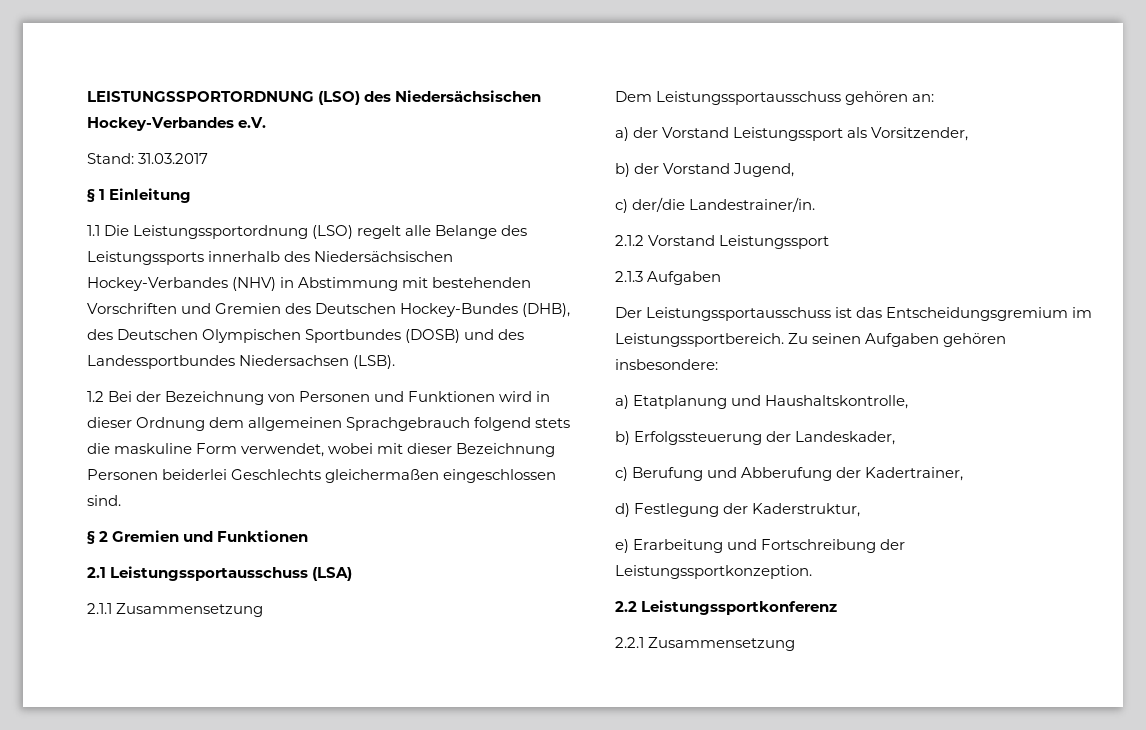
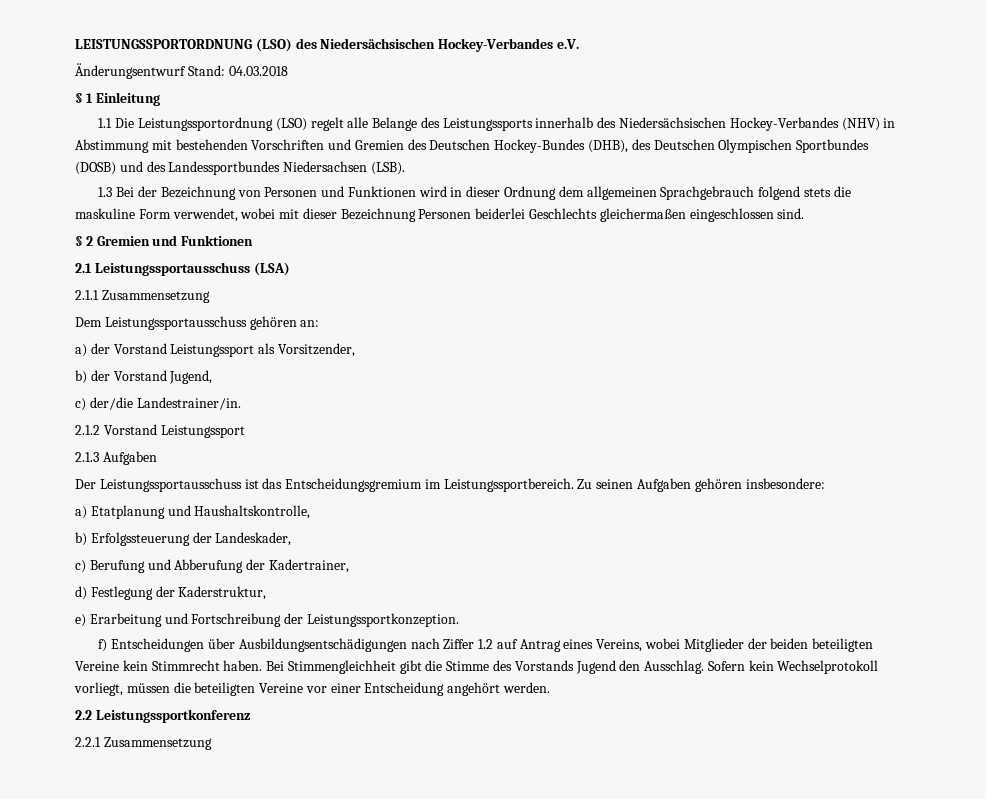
[87,153,209,164] Stand: 31.03.2017 -> [75,63,288,79] Änderungsentwurf Stand: 04.03.2018
[87,391,104,402] 1.2 -> [98,187,113,197] 1.3
(812, 572) none -> [98,638,874,652] [75,660,879,674] [74,682,551,696] // f) Entscheidungen über Ausbildungsentschädigungen nach Ziffer 1.2 auf Antrag eines Vereins, wobei Mitglieder der beiden beteiligten Vereine kein Stimmrecht haben. Bei Stimmengleichheit gibt die Stimme des Vorstands Jugend den Ausschlag. Sofern kein Wechselprotokoll vorliegt, müssen die beteiligten Vereine vor einer Entscheidung angehört werden.

